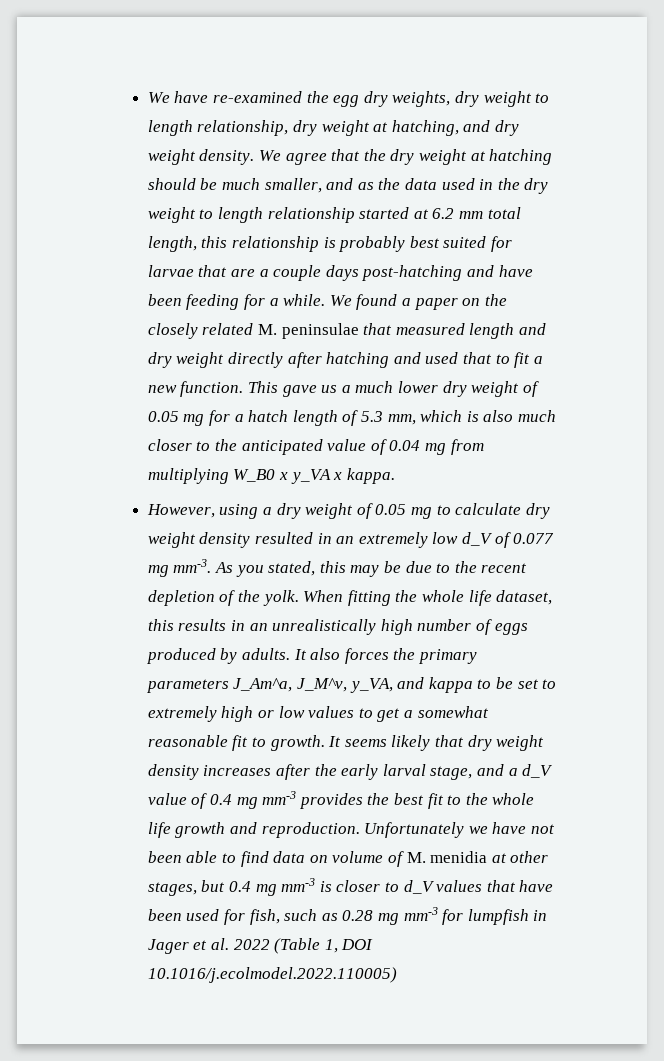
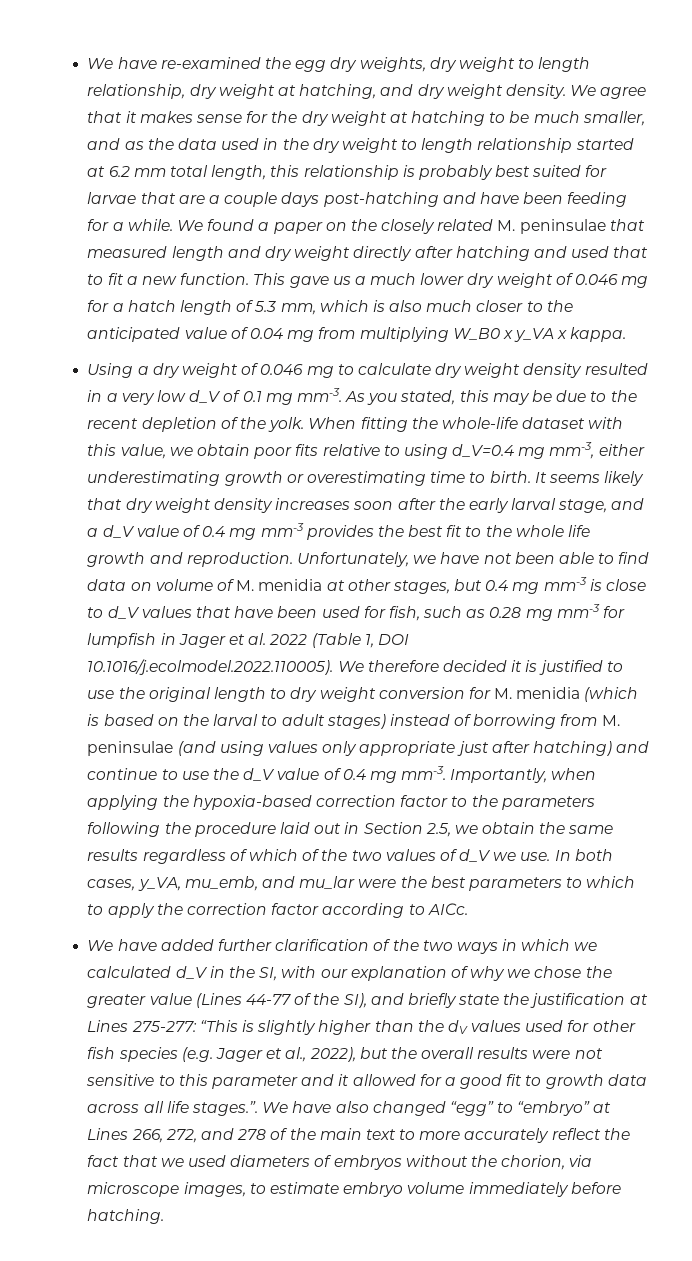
(361, 155) none -> [125,111,269,123] it makes sense for
[147,178,196,190] should -> [489,112,506,123] to
[147,411,179,422] 0.05 -> [574,274,618,285] 0.046
[146,504,259,519] However, using -> [87,363,134,378] Using
[375,504,407,515] 0.05 -> [260,364,304,375] 0.046
[336,532,428,548] an extremely -> [106,393,155,405] a very
[513,533,555,544] 0.077 -> [242,391,262,402] 0.1
[421,590,553,606] [147,619,528,635] [146,648,477,664] [146,677,557,693] [147,706,489,722] [147,735,325,751] whole life dataset, this results in an unrealistically high number of eggs produced by adults. It also forces the primary parameters J_Am^a, J_M^v, y_VA, and kappa to be set to extremely high or low values to get a somewhat reasonable fit to growth. -> [441,417,624,429] [87,442,645,459] [87,471,531,486] whole-life dataset with this value, we obtain poor fits relative to using d_V=0.4 mg mm-3, either underestimating growth or overestimating time to birth.
(272, 770) none -> [353,501,394,510] soon
[364,822,465,838] Unfortunately -> [296,552,409,567] Unfortunately,
[336,880,381,892] closer -> [605,579,646,591] close
[147,967,397,983] 10.1016/j.ecolmodel.2022.110005) -> [87,659,623,675] [87,687,639,702] [87,714,620,729] [87,741,650,756] [87,766,597,783] [87,795,595,810] [87,822,614,837] [87,849,613,864] [87,876,636,891] [87,903,468,918] [87,939,598,954] [87,966,612,981] [87,993,648,1008] [87,1020,636,1035] [87,1047,603,1062] [86,1074,647,1089] [87,1101,612,1116] [87,1128,630,1143] [87,1155,593,1170] [87,1182,621,1197] [87,1209,165,1224] 10.1016/j.ecolmodel.2022.110005). We therefore decided it is justified to use the original length to dry weight conversion for M. menidia (which is based on the larval to adult stages) instead of borrowing from M. peninsulae (and using values only appropriate just after hatching) and continue to use the d_V value of 0.4 mg mm-3. Importantly, when applying the hypoxia-based correction factor to the parameters following the procedure laid out in Section 2.5, we obtain the same results regardless of which of the two values of d_V we use. In both cases, y_VA, mu_emb, and mu_lar were the best parameters to which to apply the correction factor according to AICc. // We have added further clarification of the two ways in which we calculated d_V in the SI, with our explanation of why we chose the greater value (Lines 44-77 of the SI), and briefly state the justification at Lines 275-277: “This is slightly higher than the dV values used for other fish species (e.g. Jager et al., 2022), but the overall results were not sensitive to this parameter and it allowed for a good fit to growth data across all life stages.”. We have also changed “egg” to “embryo” at Lines 266, 272, and 278 of the main text to more accurately reflect the fact that we used diameters of embryos without the chorion, via microscope images, to estimate embryo volume immediately before hatching.

